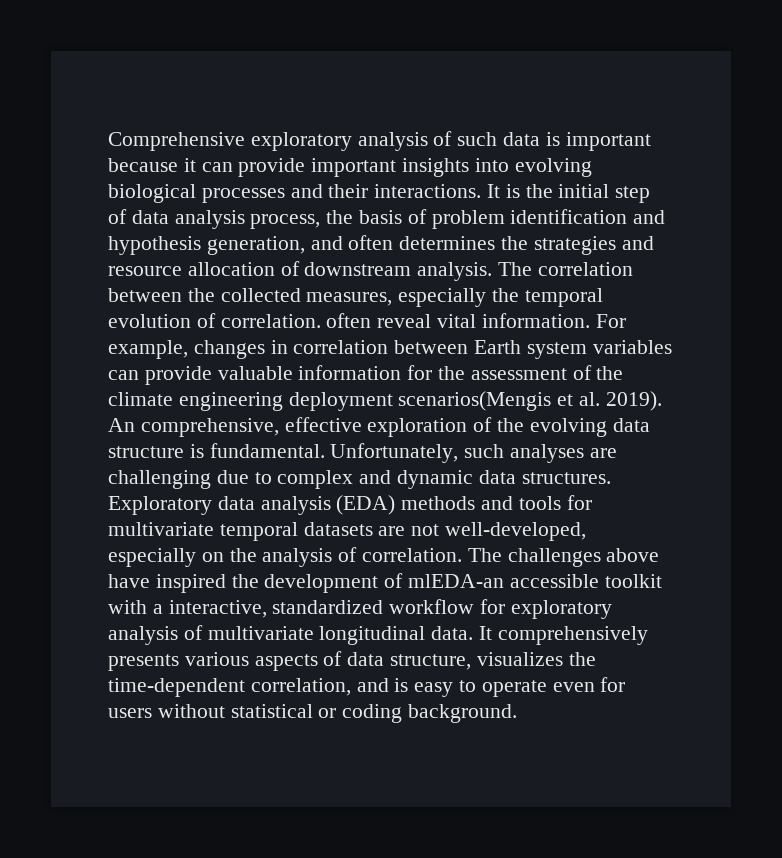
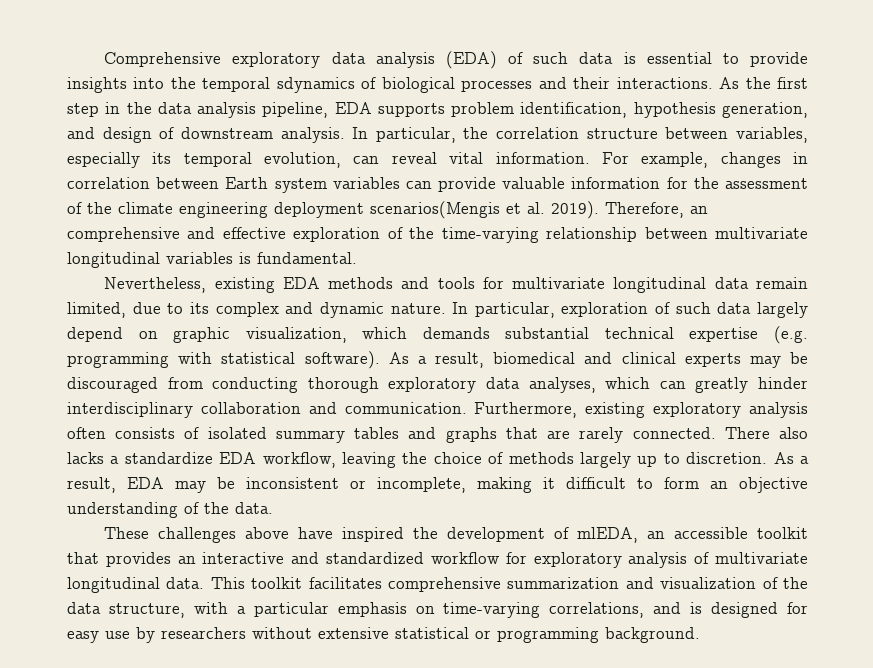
[357,132,428,151] analysis -> [331,51,497,69] data analysis (EDA)
[565,132,651,151] [108,158,592,177] important because it can provide important insights into evolving -> [646,52,809,67] [67,77,377,93] essential to provide insights into the temporal sdynamics of
[487,184,651,203] [108,209,666,229] [108,235,654,255] [108,261,633,281] [108,288,603,307] [108,313,372,328] It is the initial step of data analysis process, the basis of problem identification and hypothesis generation, and often determines the strategies and resource allocation of downstream analysis. The correlation between the collected measures, especially the temporal evolution of correlation. often -> [719,77,808,89] [67,102,808,118] [67,127,808,143] [67,152,380,168] As the first step in the data analysis pipeline, EDA supports problem identification, hypothesis generation, and design of downstream analysis. In particular, the correlation structure between variables, especially its temporal evolution, can
[108,417,650,437] [108,443,617,463] [108,470,611,489] [108,495,396,515] An comprehensive, effective exploration of the evolving data structure is fundamental. Unfortunately, such analyses are challenging due to complex and dynamic data structures. Exploratory data analysis (EDA) -> [605,202,708,218] [67,227,809,243] [67,252,357,268] [104,277,320,293] Therefore, an comprehensive and effective exploration of the time-varying relationship between multivariate longitudinal variables is fundamental. // Nevertheless, existing EDA
[219,522,587,541] [108,547,502,567] temporal datasets are not well-developed, especially on the analysis of correlation. The -> [613,277,808,293] [67,302,808,318] [67,326,808,344] [67,351,808,369] [67,377,809,393] [67,402,808,418] [67,427,809,443] [67,452,809,468] [67,477,808,493] [67,502,273,518] [104,527,150,539] longitudinal data remain limited, due to its complex and dynamic nature. In particular, exploration of such data largely depend on graphic visualization, which demands substantial technical expertise (e.g. programming with statistical software). As a result, biomedical and clinical experts may be discouraged from conducting thorough exploratory data analyses, which can greatly hinder interdisciplinary collaboration and communication. Furthermore, existing exploratory analysis often consists of isolated summary tables and graphs that are rarely connected. There also lacks a standardize EDA workflow, leaving the choice of methods largely up to discretion. As a result, EDA may be inconsistent or incomplete, making it difficult to form an objective understanding of the data. // These
[408,574,662,588] [108,600,267,618] mlEDA-an accessible toolkit with a interactive, -> [577,527,808,543] [67,552,320,567] mlEDA, an accessible toolkit that provides an interactive and
[479,626,648,645] [108,651,596,671] [108,677,626,697] [108,704,225,718] It comprehensively presents various aspects of data structure, visualizes the time-dependent correlation, and is easy to operate even for users without -> [210,577,808,592] [67,602,808,618] [67,627,389,643] This toolkit facilitates comprehensive summarization and visualization of the data structure, with a particular emphasis on time-varying correlations, and is designed for easy use by researchers without extensive
[342,704,403,723] coding -> [497,627,599,643] programming

